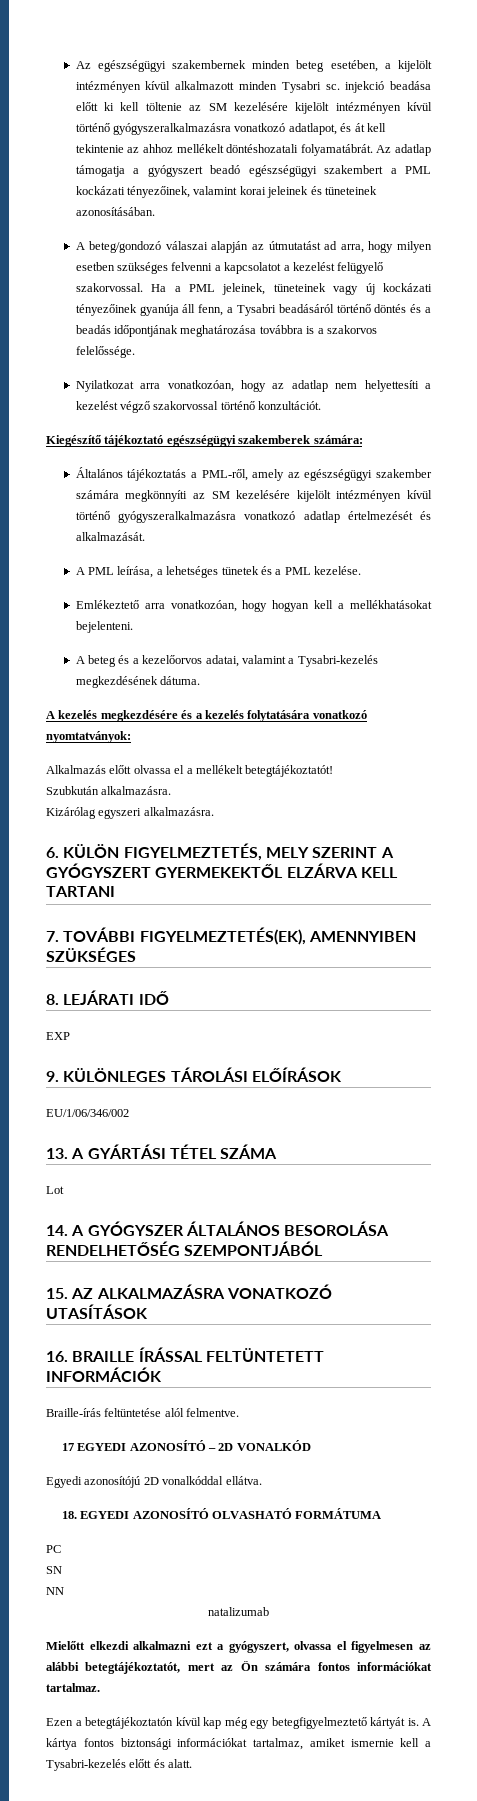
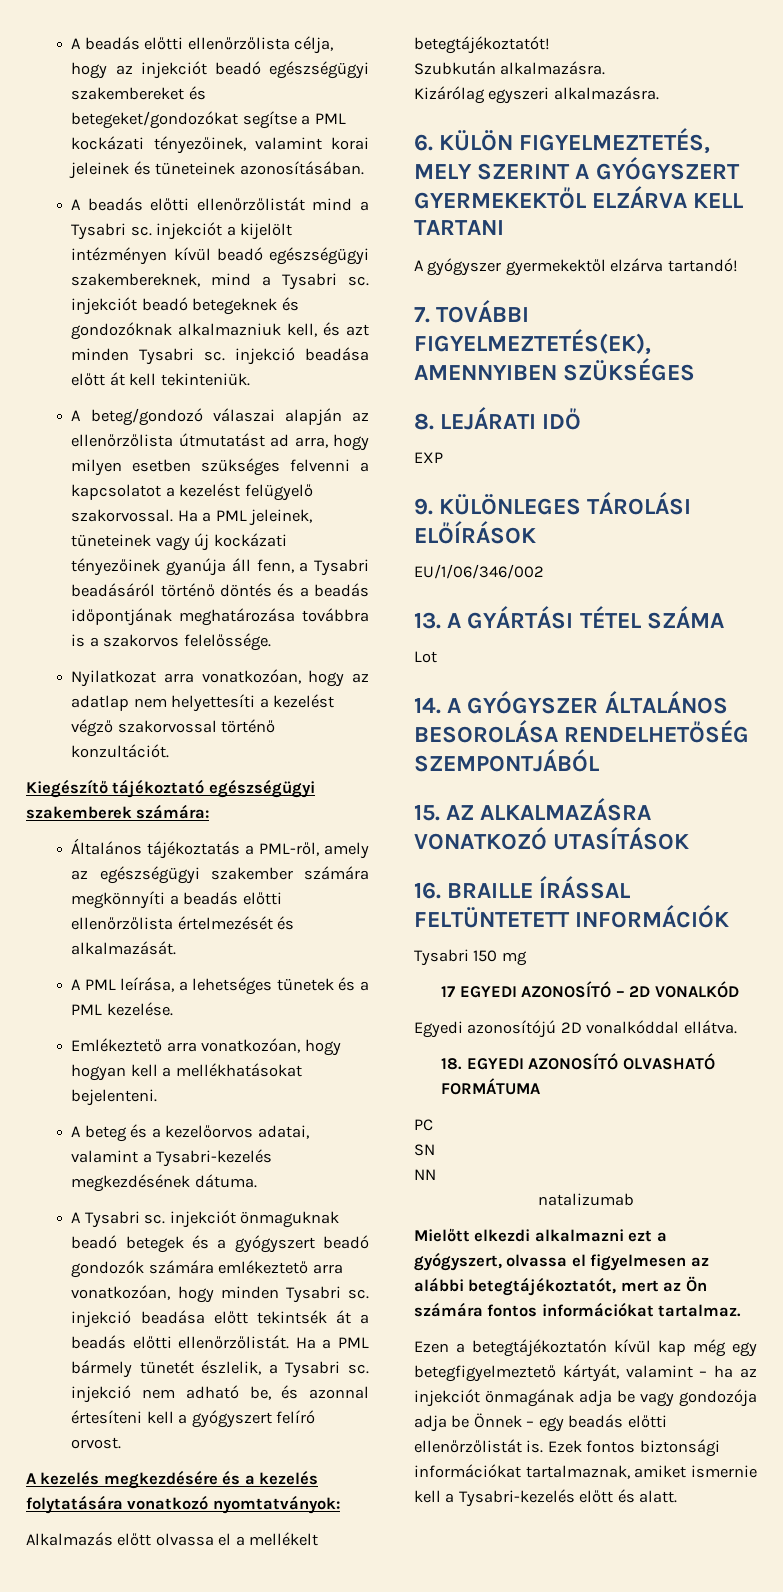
[75,60,433,72] [75,81,432,93] [75,102,432,114] [75,123,386,135] [75,144,431,156] [75,165,384,177] Az egészségügyi szakembernek minden beteg esetében, a kijelölt intézményen kívül alkalmazott minden Tysabri sc. injekció beadása előtt ki kell töltenie az SM kezelésére kijelölt intézményen kívül történő gyógyszeralkalmazásra vonatkozó adatlapot, és át kell tekintenie az ahhoz mellékelt döntéshozatali folyamatábrát. Az adatlap támogatja a gyógyszert beadó egészségügyi szakembert -> [71,36,334,54] [71,61,369,79] [71,86,206,100] [71,111,297,129] A beadás előtti ellenőrzőlista célja, hogy az injekciót beadó egészségügyi szakembereket és betegeket/gondozókat segítse
(155, 211) none -> [71,197,369,211] [71,222,293,240] [71,247,369,265] [71,273,370,290] [71,297,299,315] [71,322,370,340] [71,347,370,365] [71,372,250,386] // A beadás előtti ellenőrzőlistát mind a Tysabri sc. injekciót a kijelölt intézményen kívül beadó egészségügyi szakembereknek, mind a Tysabri sc. injekciót beadó betegeknek és gondozóknak alkalmazniuk kell, és azt minden Tysabri sc. injekció beadása előtt át kell tekinteniük.
(265, 247) none -> [71,434,174,447] ellenőrzőlista
[192,490,433,502] [75,511,340,523] az SM kezelésére kijelölt intézményen kívül történő gyógyszeralkalmazásra vonatkozó adatlap -> [169,891,282,905] [71,917,174,930] a beadás előtti ellenőrzőlista
(201, 680) none -> [71,1210,340,1228] [71,1235,369,1253] [71,1260,343,1278] [71,1285,370,1303] [71,1310,369,1328] [71,1335,370,1349] [71,1360,369,1378] [71,1385,369,1403] [71,1410,316,1428] [71,1437,122,1449] // A Tysabri sc. injekciót önmaguknak beadó betegek és a gyógyszert beadó gondozók számára emlékeztető arra vonatkozóan, hogy minden Tysabri sc. injekció beadása előtt tekintsék át a beadás előtti ellenőrzőlistát. Ha a PML bármely tünetét észlelik, a Tysabri sc. injekció nem adható be, és azonnal értesíteni kell a gyógyszert felíró orvost.
(115, 891) none -> [414,258,738,276] // A gyógyszer gyermekektől elzárva tartandó!
[46,1408,240,1417] Braille-írás feltüntetése alól felmentve. -> [414,949,527,966] Tysabri 150 mg
[370,1717,431,1729] [46,1738,77,1750] kártyát is. A kártya -> [562,1364,757,1382] [414,1389,757,1407] [414,1413,667,1432] [414,1439,582,1453] kártyát, valamint – ha az injekciót önmagának adja be vagy gondozója adja be Önnek – egy beadás előtti ellenőrzőlistát is. Ezek
[253,1738,303,1750] tartalmaz, -> [525,1465,630,1479] tartalmaznak,

